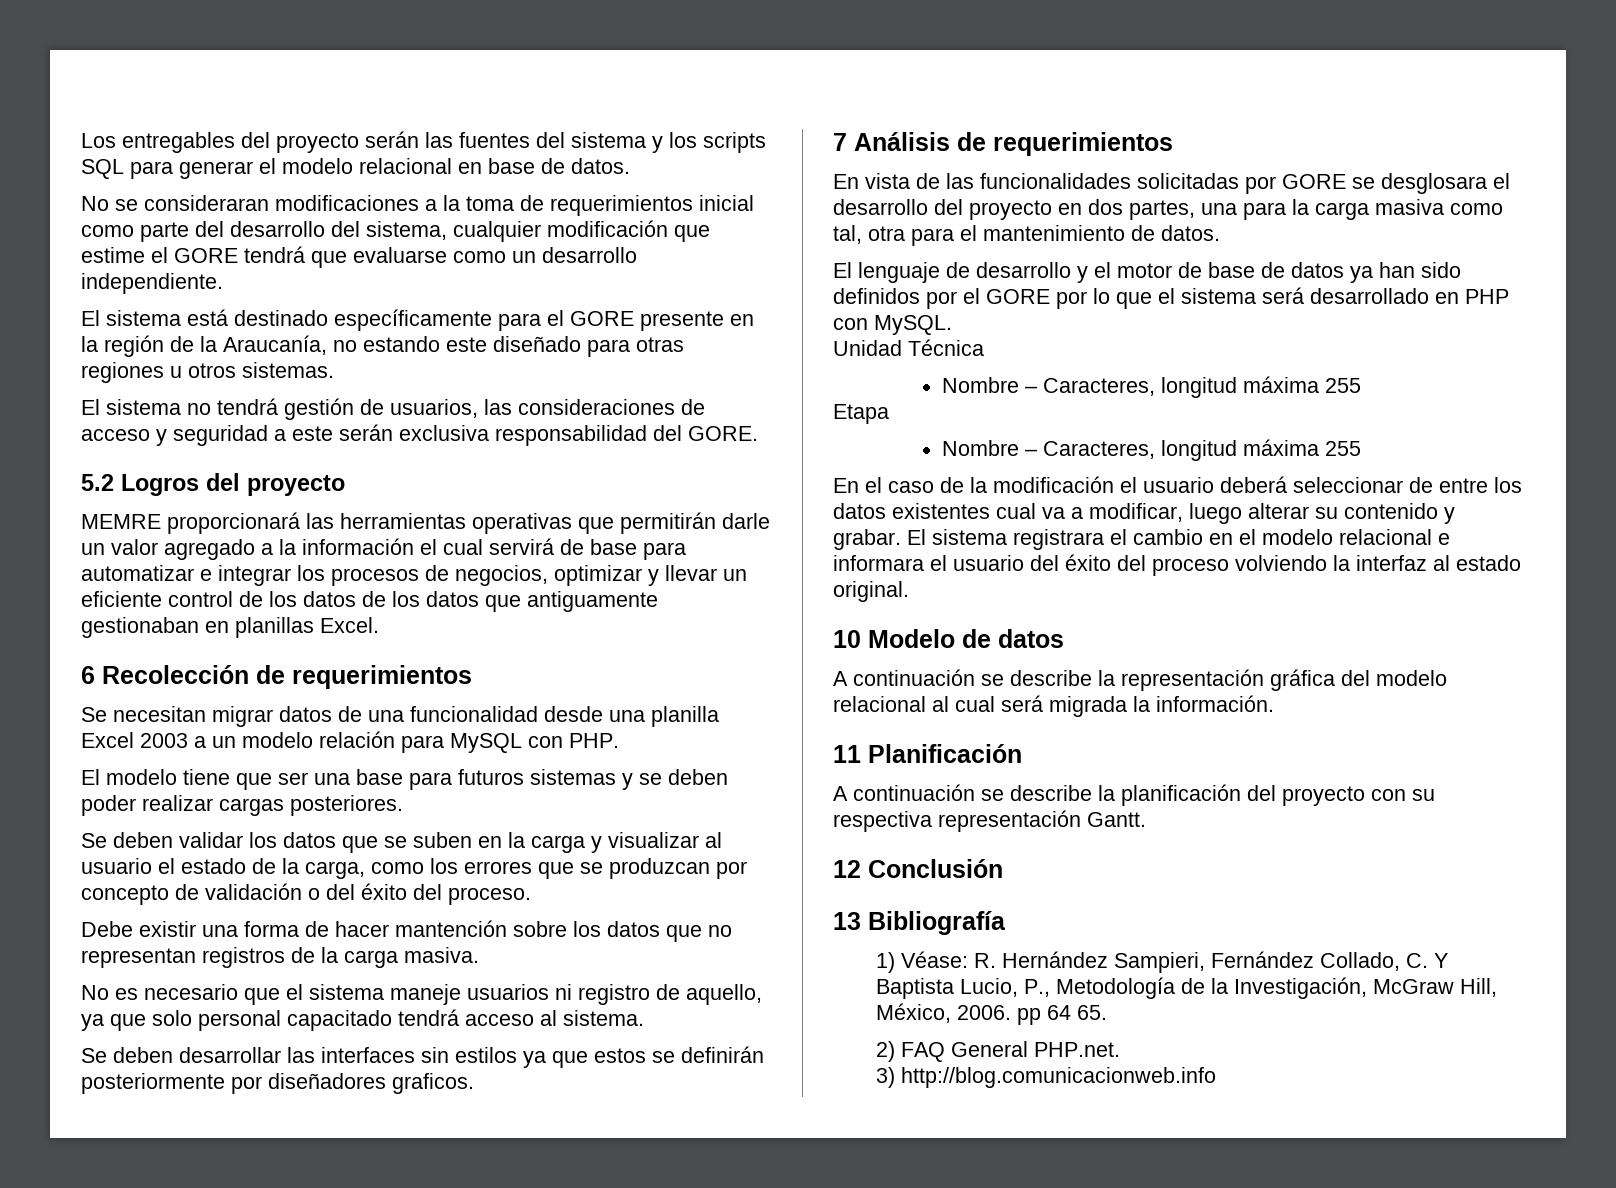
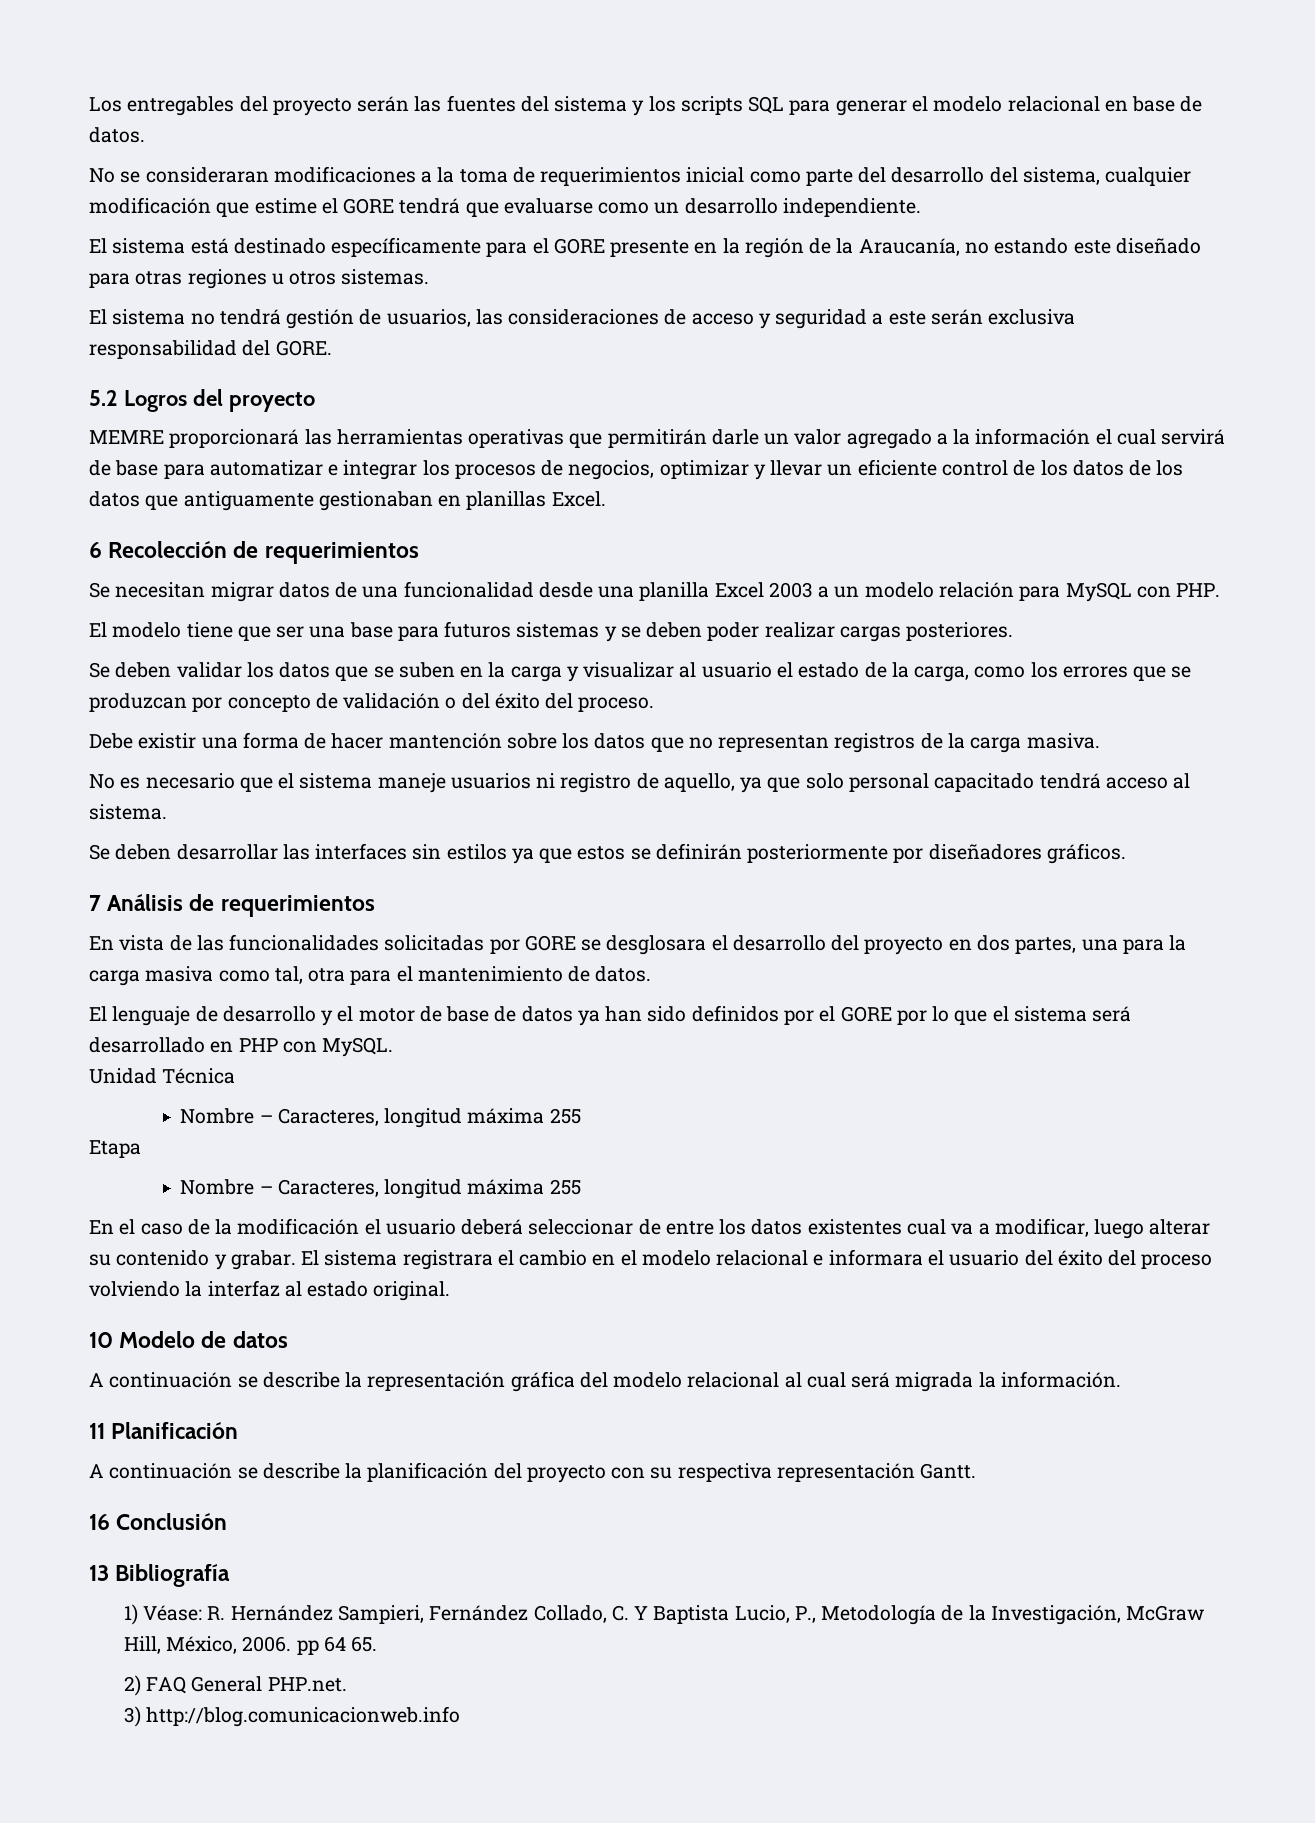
[392,1073,474,1094] graficos. -> [1046,843,1126,864] gráficos.
[833,860,861,878] 12 -> [89,1514,110,1530] 16

